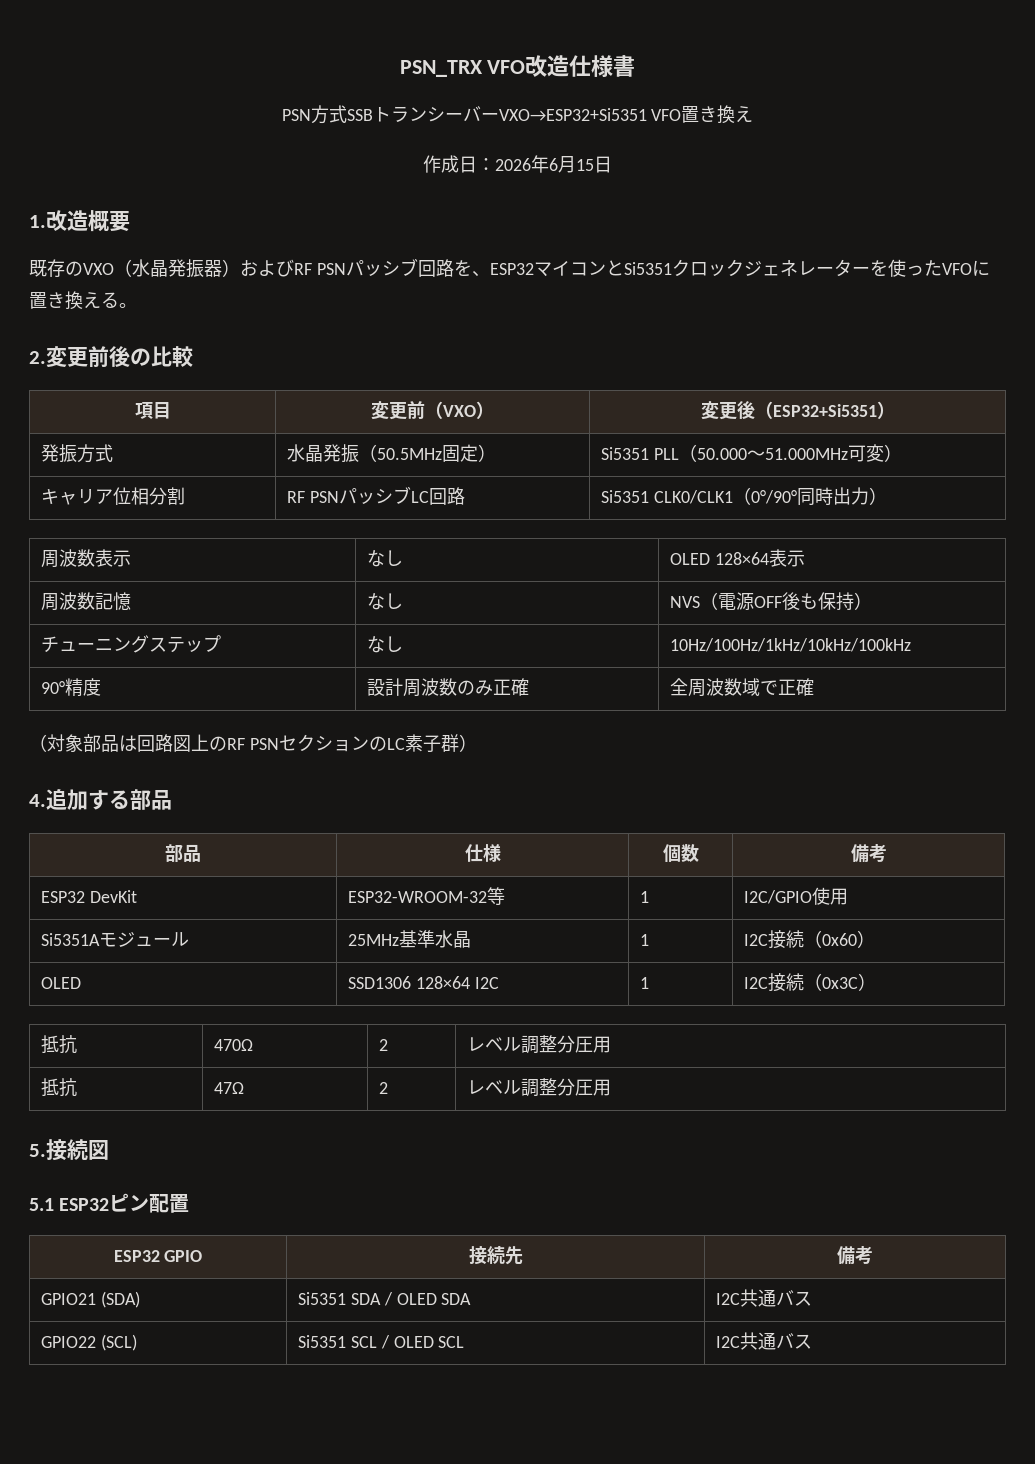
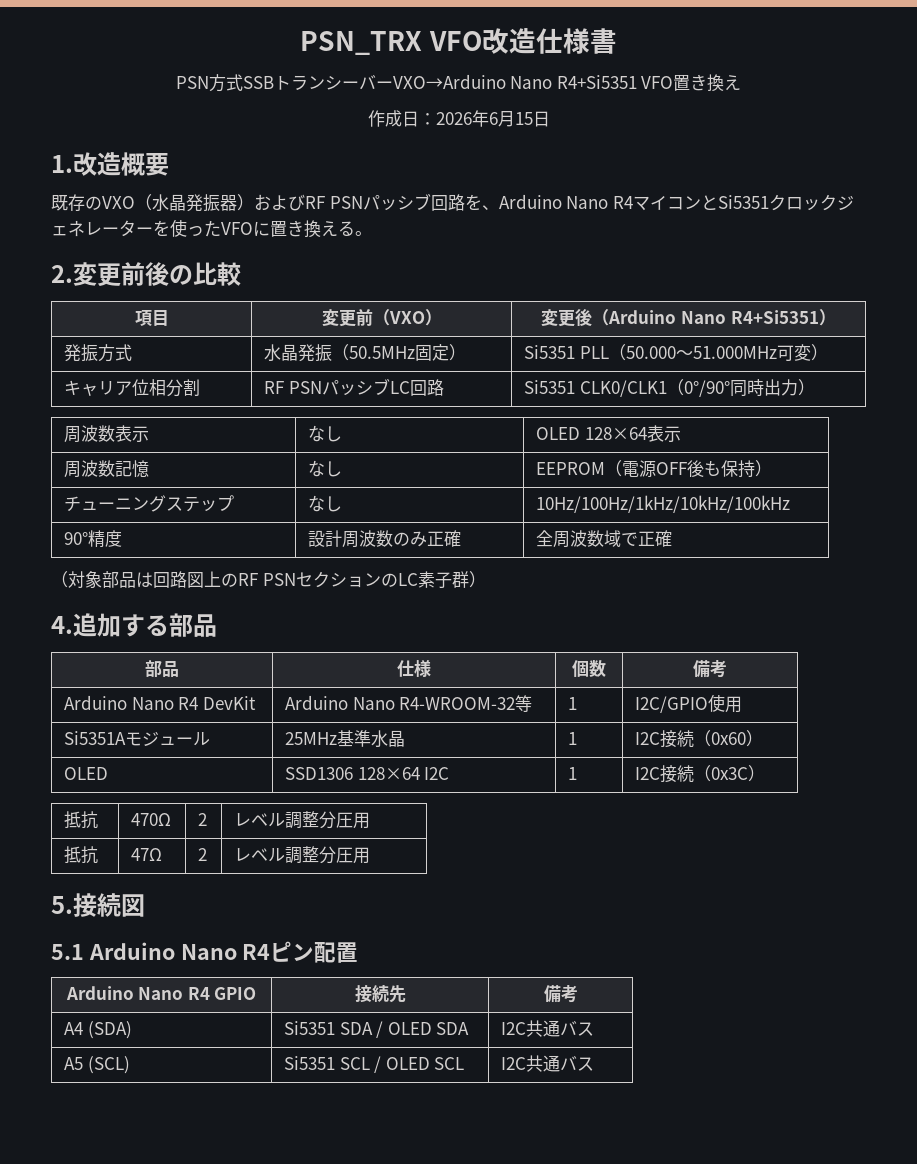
[498,108,647,121] VXO→ESP32+Si5351 -> [392,74,637,89] VXO→Arduino Nano R4+Si5351
[489,263,534,275] ESP32 -> [498,194,633,209] Arduino Nano R4
[772,404,877,417] ESP32+Si5351 -> [608,310,819,324] Arduino Nano R4+Si5351
[669,596,700,608] NVS -> [536,462,606,475] EEPROM
[40,890,137,903] [347,891,487,903] ESP32 DevKit | ESP32-WROOM-32 -> [64,695,256,710] [285,695,516,710] Arduino Nano R4 DevKit | Arduino Nano R4-WROOM-32
[59,1198,110,1211] ESP32 -> [88,942,271,960] Arduino Nano R4
[113,1250,160,1262] ESP32 -> [65,986,210,1000] Arduino Nano R4
[40,1293,96,1305] GPIO21 -> [64,1022,84,1035] A4
[40,1336,96,1348] GPIO22 -> [64,1057,84,1070] A5

